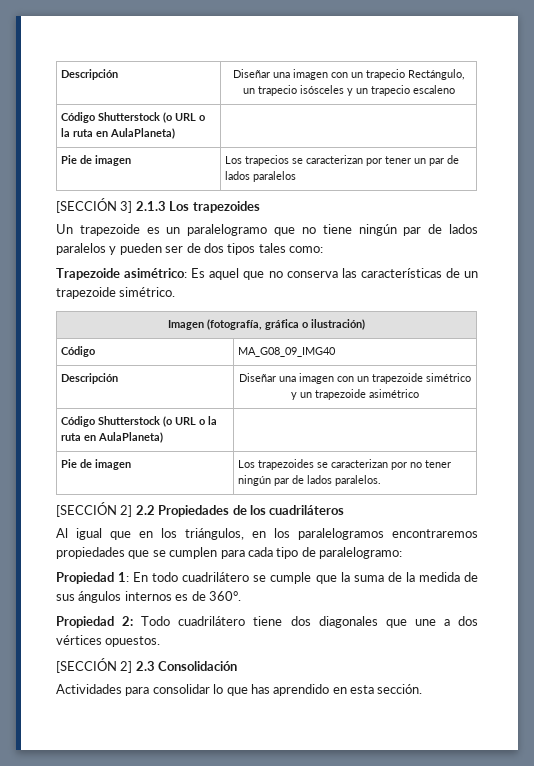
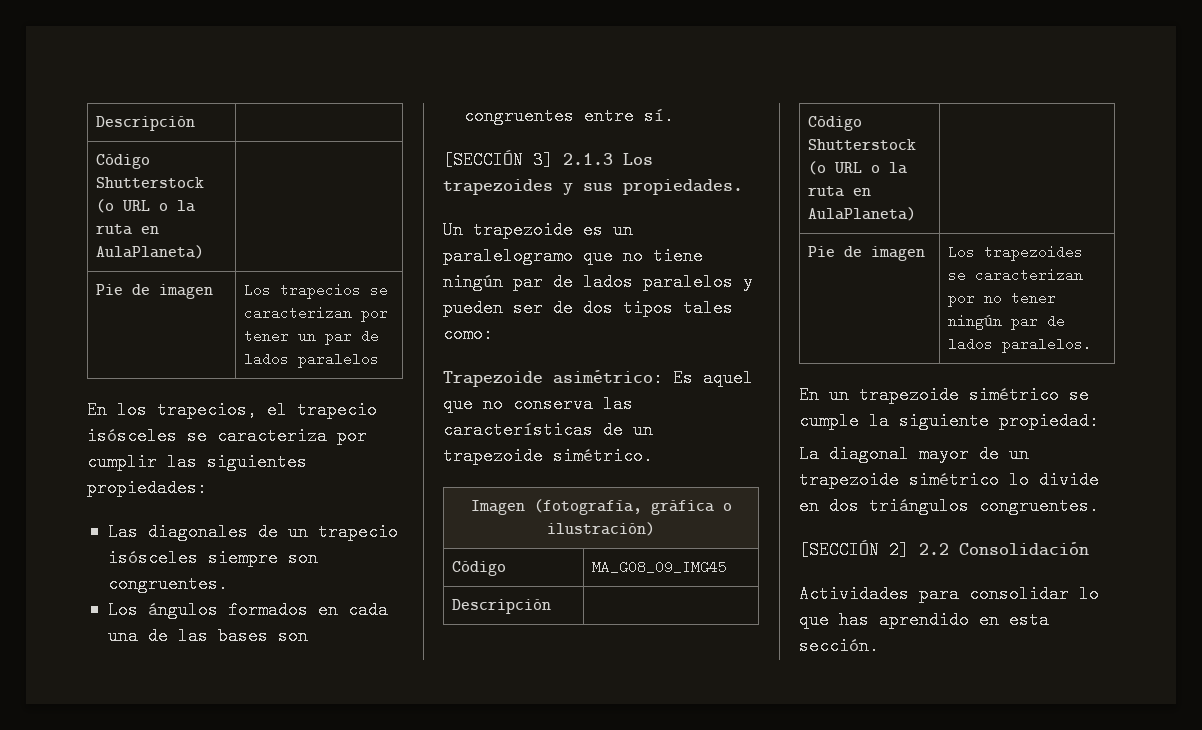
[61,69,119,80] [232,69,465,80] [242,85,455,96] Descripción | Diseñar una imagen con un trapecio Rectángulo, un trapecio isósceles y un trapecio escaleno -> [95,116,195,131] Descripción |
(297, 176) none -> [87,401,377,419] [87,427,367,445] [87,453,307,471] [87,479,207,497] [107,523,398,541] [107,549,318,567] [107,575,228,593] [107,601,388,619] [107,627,308,645] [463,107,674,125] // En los trapecios, el trapecio isósceles se caracteriza por cumplir las siguientes propiedades: // Las diagonales de un trapecio isósceles siempre son congruentes. // Los ángulos formados en cada una de las bases son congruentes entre sí.
(260, 207) none -> [563,179,743,195] y sus propiedades.
[238,347,337,357] [61,373,119,384] [239,373,471,384] [291,389,419,400] MA_G08_09_IMG40 // Descripción | Diseñar una imagen con un trapezoide simétrico y un trapezoide asimétrico -> [591,560,727,574] [451,599,551,614] MA_G08_09_IMG45 // Descripción |
[56,502,345,517] [56,528,478,540] [56,547,402,559] [56,572,479,584] [56,591,241,603] [56,616,479,628] [56,635,161,647] [56,658,155,673] [SECCIÓN 2] 2.2 Propiedades de los cuadriláteros // Al igual que en los triángulos, en los paralelogramos encontraremos propiedades que se cumplen para cada tipo de paralelogramo: // Propiedad 1: En todo cuadrilátero se cumple que la suma de la medida de sus ángulos internos es de 360°. // Propiedad 2: Todo cuadrilátero tiene dos diagonales que une a dos vértices opuestos. // [SECCIÓN 2] 2.3 -> [799,386,1089,404] [799,412,1099,430] [799,445,1029,463] [799,471,1099,489] [799,497,1099,515] [799,540,949,559] En un trapezoide simétrico se cumple la siguiente propiedad: // La diagonal mayor de un trapezoide simétrico lo divide en dos triángulos congruentes. // [SECCIÓN 2] 2.2

